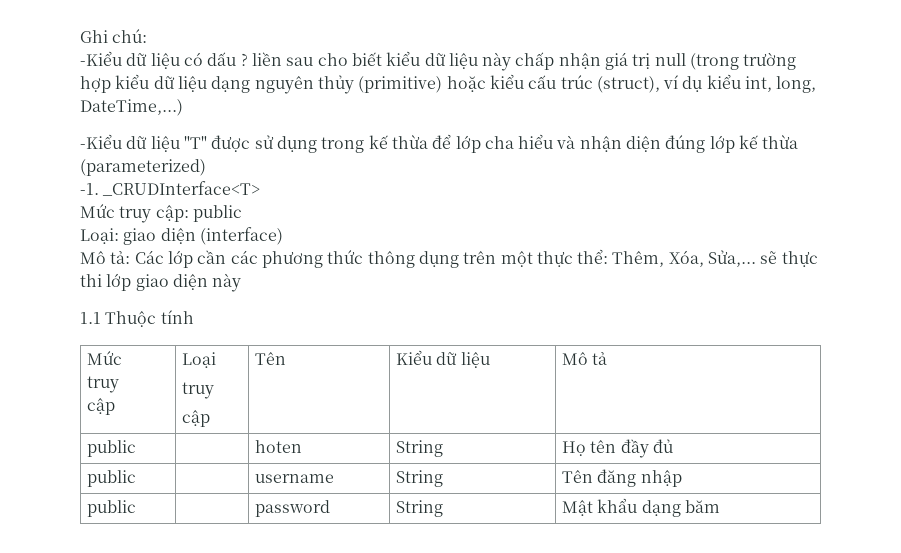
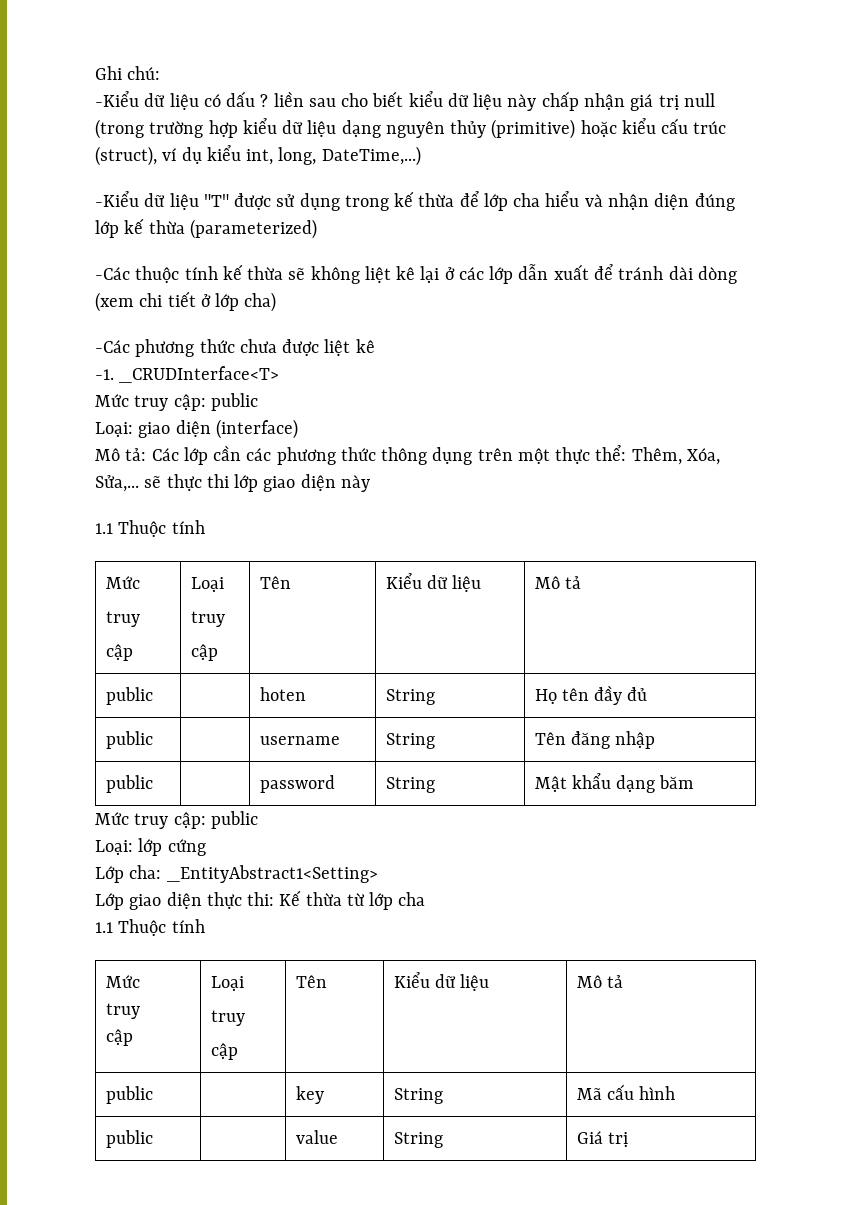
(206, 167) none -> [95,264,737,284] [95,291,277,312] [95,339,375,357] // -Các thuộc tính kế thừa sẽ không liệt kê lại ở các lớp dẫn xuất để tránh dài dòng (xem chi tiết ở lớp cha) // -Các phương thức chưa được liệt kê
(720, 506) none -> [95,811,258,829] [95,838,206,856] [95,865,378,883] [95,890,426,910] [95,919,205,936] [105,975,140,988] [105,1003,140,1019] [105,1029,133,1046] [210,976,244,991] [210,1010,245,1026] [210,1043,238,1060] [295,975,327,988] [393,972,490,991] [576,975,623,988] [105,1086,153,1104] [295,1086,324,1104] [393,1088,443,1104] [576,1084,676,1100] [105,1130,153,1148] [295,1130,338,1144] [393,1132,443,1148] [576,1131,628,1147] // Mức truy cập: public // Loại: lớp cứng // Lớp cha: _EntityAbstract1<Setting> // Lớp giao diện thực thi: Kế thừa từ lớp cha // 1.1 Thuộc tính // Mức // truy // cập | Loại // truy // cập | Tên | Kiểu dữ liệu | Mô tả // public | | key | String | Mã cấu hình // public | | value | String | Giá trị

